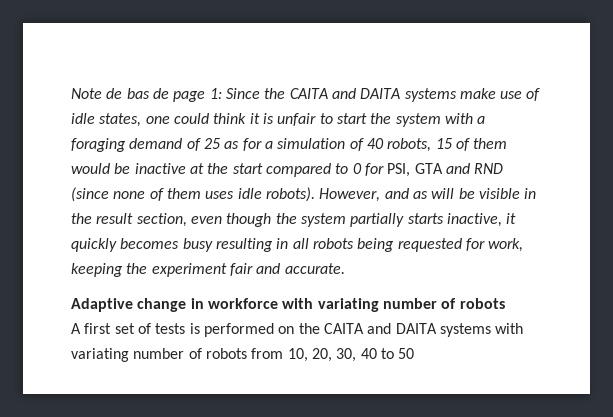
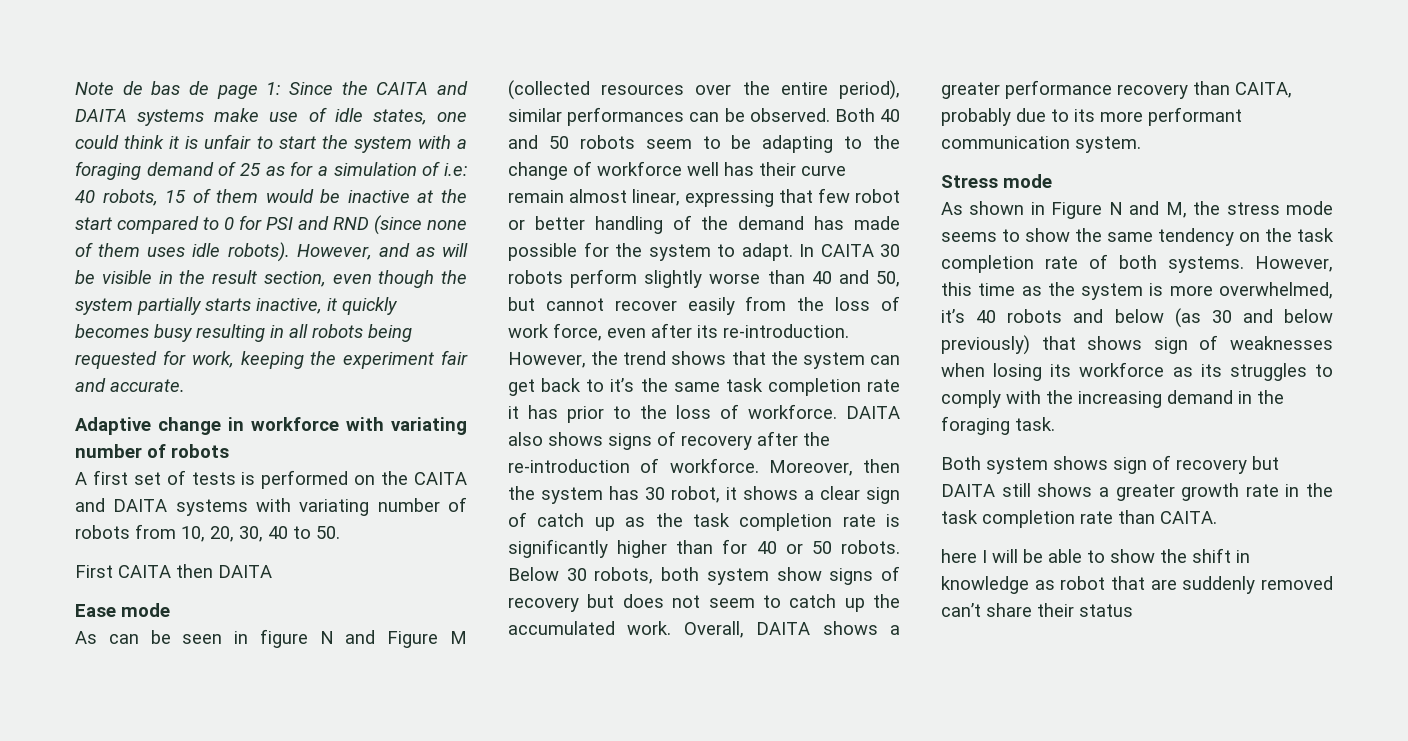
(364, 144) none -> [444,163,467,176] i.e:
[387,163,443,177] PSI, GTA -> [266,217,293,230] PSI
[398,348,415,359] 50 -> [316,526,340,539] [75,564,272,578] [75,603,170,617] [75,629,467,648] [508,80,900,100] [508,107,900,126] [508,135,900,153] [508,161,846,180] [508,188,900,207] [508,215,900,234] [508,242,900,261] [508,269,900,288] [508,296,900,315] [508,323,849,341] [508,351,900,369] [508,378,900,396] [508,404,900,423] [508,431,830,450] [508,458,900,476] [508,486,900,504] [508,512,900,531] [508,539,900,558] [508,566,900,585] [508,594,900,612] [508,621,900,638] [941,80,1292,99] [941,107,1242,126] [941,136,1141,153] [941,174,1052,188] [941,201,1333,219] [941,228,1334,246] [941,254,1333,273] [941,282,1333,300] [941,308,1333,328] [941,335,1333,355] [941,362,1333,381] [941,390,1284,408] [941,416,1055,435] [941,455,1279,474] [941,483,1333,501] [941,510,1217,528] [941,548,1250,563] [941,576,1333,594] [941,603,1133,617] 50. // First CAITA then DAITA // Ease mode // As can be seen in figure N and Figure M (collected resources over the entire period), similar performances can be observed. Both 40 and 50 robots seem to be adapting to the change of workforce well has their curve remain almost linear, expressing that few robot or better handling of the demand has made possible for the system to adapt. In CAITA 30 robots perform slightly worse than 40 and 50, but cannot recover easily from the loss of work force, even after its re-introduction. However, the trend shows that the system can get back to it’s the same task completion rate it has prior to the loss of workforce. DAITA also shows signs of recovery after the re-introduction of workforce. Moreover, then the system has 30 robot, it shows a clear sign of catch up as the task completion rate is significantly higher than for 40 or 50 robots. Below 30 robots, both system show signs of recovery but does not seem to catch up the accumulated work. Overall, DAITA shows a greater performance recovery than CAITA, probably due to its more performant communication system. // Stress mode // As shown in Figure N and M, the stress mode seems to show the same tendency on the task completion rate of both systems. However, this time as the system is more overwhelmed, it’s 40 robots and below (as 30 and below previously) that shows sign of weaknesses when losing its workforce as its struggles to comply with the increasing demand in the foraging task. // Both system shows sign of recovery but DAITA still shows a greater growth rate in the task completion rate than CAITA. // here I will be able to show the shift in knowledge as robot that are suddenly removed can’t share their status

